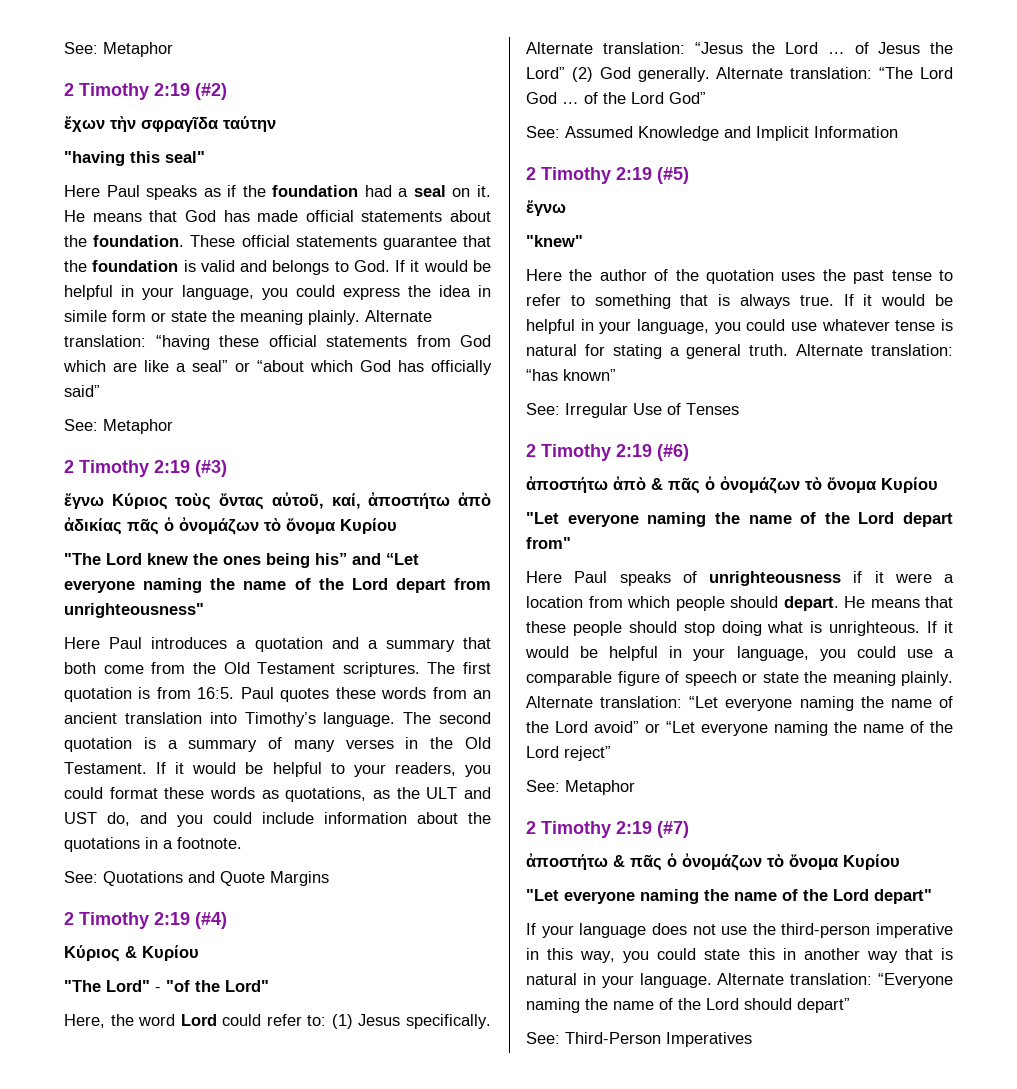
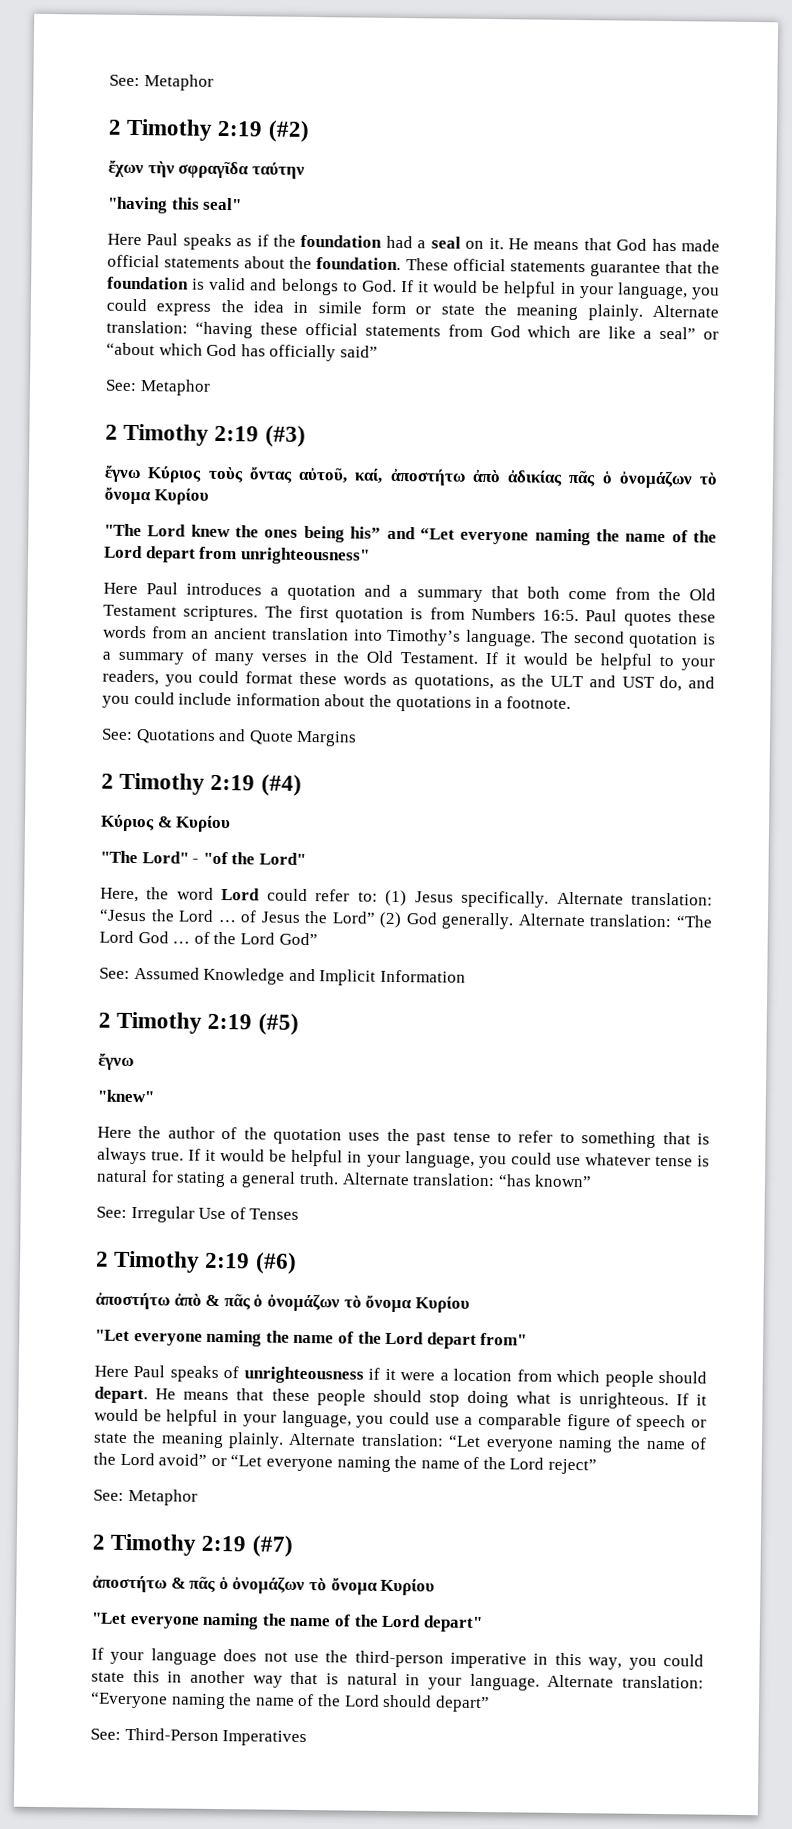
(191, 693) none -> [470,607,536,621] Numbers

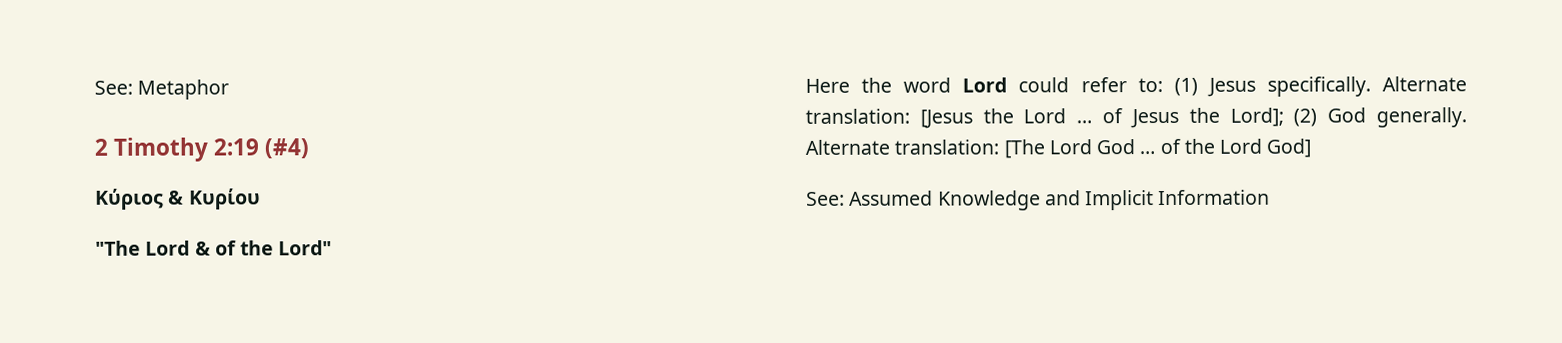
[109,74,214,91] [108,118,309,142] [108,160,305,179] [107,196,243,214] [107,233,721,252] [107,254,721,277] [107,276,720,300] [106,298,719,321] [106,320,719,340] [106,342,378,362] [105,379,211,396] [105,423,306,447] [104,465,718,489] [104,487,209,505] [104,523,717,546] [104,545,370,565] [103,582,717,602] [103,604,716,627] [103,625,717,649] [102,648,715,671] [102,669,715,692] [102,692,572,712] [101,728,358,747] See: Metaphor // 2 Timothy 2:19 (#2) // ἔχων τὴν σφραγῖδα ταύτην // "having this seal" // Here Paul speaks as if the foundation had a seal on it. He means that God has made official statements about the foundation. These official statements guarantee that the foundation is valid and belongs to God. If it would be helpful in your language, you could express the idea in simile form or state the meaning plainly. Alternate translation: “having these official statements from God which are like a seal” or “about which God has officially said” // See: Metaphor // 2 Timothy 2:19 (#3) // ἔγνω Κύριος τοὺς ὄντας αὐτοῦ, καί, ἀποστήτω ἀπὸ ἀδικίας πᾶς ὁ ὀνομάζων τὸ ὄνομα Κυρίου // "The Lord knew the ones being his” and “Let everyone naming the name of the Lord depart from unrighteousness" // Here Paul introduces a quotation and a summary that both come from the Old Testament scriptures. The first quotation is from Numbers 16:5. Paul quotes these words from an ancient translation into Timothy’s language. The second quotation is a summary of many verses in the Old Testament. If it would be helpful to your readers, you could format these words as quotations, as the ULT and UST do, and you could include information about the quotations in a footnote. // See: Quotations and Quote Margins -> [94,79,230,100] See: Metaphor
[141,851,228,865] Lord" - "of -> [145,240,237,256] Lord & of
[100,887,139,903] Here, -> [805,78,850,93] Here
[99,908,147,922] “Jesus -> [919,109,973,129] [Jesus
[331,911,376,924] Lord” -> [1229,107,1284,127] Lord];
[676,915,714,928] “The -> [1003,139,1045,159] [The
[278,932,318,946] God” -> [1266,138,1312,158] God]
[98,1011,299,1035] [98,1053,134,1071] [97,1089,154,1103] [97,1126,710,1148] [97,1147,710,1169] [96,1169,593,1188] [96,1206,300,1223] [95,1250,297,1274] [95,1292,470,1313] [95,1329,528,1349] [94,1365,707,1387] [94,1386,707,1410] [94,1408,707,1432] [93,1431,708,1453] [93,1452,598,1475] [93,1488,198,1506] [92,1533,293,1557] [92,1575,436,1596] [91,1612,483,1633] [91,1647,704,1671] [91,1670,704,1691] [90,1691,490,1713] [90,1727,308,1747] // 2 Timothy 2:19 (#5) // ἔγνω // "knew" // Here the author of the quotation uses the past tense to refer to something that is always true. If it would be helpful in your language, you could use whatever tense is natural for stating a general truth. Alternate translation: “has known” // See: Irregular Use of Tenses // 2 Timothy 2:19 (#6) // ἀποστήτω ἀπὸ & πᾶς ὁ ὀνομάζων τὸ ὄνομα Κυρίου // "Let everyone naming the name of the Lord depart from" // Here Paul speaks of unrighteousness if it were a location from which people should depart. He means that these people should stop doing what is unrighteous. If it would be helpful in your language, you could use a comparable figure of speech or state the meaning plainly. Alternate translation: “Let everyone naming the name of the Lord avoid” or “Let everyone naming the name of the Lord reject” // See: Metaphor // 2 Timothy 2:19 (#7) // ἀποστήτω & πᾶς ὁ ὀνομάζων τὸ ὄνομα Κυρίου // "Let everyone naming the name of the Lord depart" // If your language does not use the third-person imperative in this way, you could state this in another way that is natural in your language. Alternate translation: “Everyone naming the name of the Lord should depart” // See: Third-Person Imperatives -> (1271, 197) none

